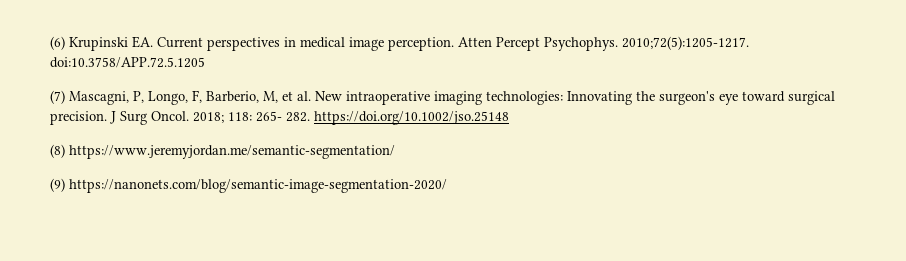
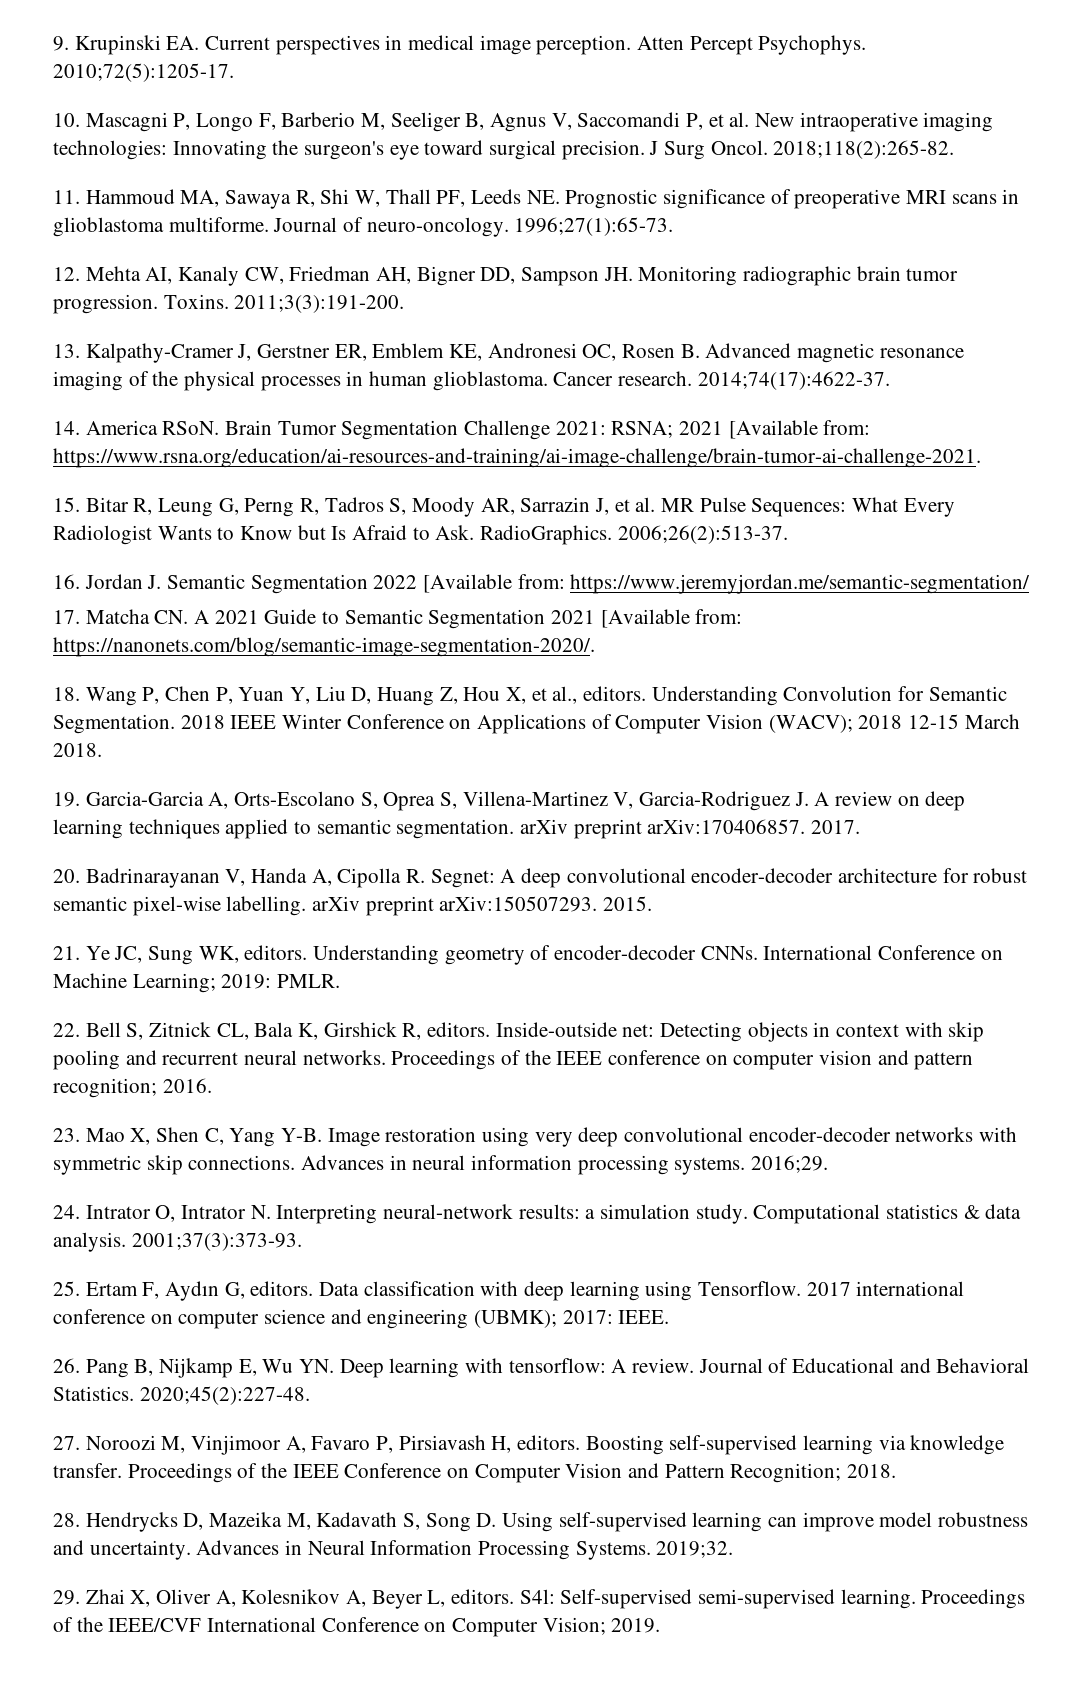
[50,36,65,50] (6) -> [53,36,69,51] 9.
[622,36,749,50] [50,57,205,68] [50,90,278,105] 2010;72(5):1205-1217. doi:10.3758/APP.72.5.1205 // (7) Mascagni, P, Longo, F, Barberio, M, -> [53,63,234,82] [53,112,704,132] 2010;72(5):1205-17. // 10. Mascagni P, Longo F, Barberio M, Seeliger B, Agnus V, Saccomandi P,
[193,111,509,125] [50,144,395,159] [50,178,447,193] 2018; 118: 265- 282. https://doi.org/10.1002/jso.25148 // (8) https://www.jeremyjordan.me/semantic-segmentation/ // (9) https://nanonets.com/blog/semantic-image-segmentation-2020/ -> [773,140,955,159] [53,189,1020,209] [53,217,674,237] [53,266,959,286] [53,294,405,314] [53,343,964,363] [53,371,890,391] [53,420,871,440] [53,448,981,468] [53,497,955,517] [53,525,788,545] [53,574,1031,594] [53,609,743,629] [53,637,595,657] [53,686,1007,706] [53,714,1020,734] [53,743,102,757] [53,791,966,811] [53,819,861,839] [53,868,1028,888] [53,896,653,916] [53,945,1003,965] [53,973,341,993] [53,1022,985,1042] [53,1050,974,1070] [53,1078,212,1098] [53,1127,1018,1147] [53,1155,829,1175] [53,1204,1022,1224] [53,1232,302,1252] [53,1281,965,1301] [53,1309,670,1329] [53,1358,1030,1378] [53,1386,310,1405] [53,1435,1005,1455] [53,1463,897,1483] [53,1512,1029,1532] [53,1540,734,1560] [53,1589,1026,1609] [53,1617,661,1637] 2018;118(2):265-82. // 11. Hammoud MA, Sawaya R, Shi W, Thall PF, Leeds NE. Prognostic significance of preoperative MRI scans in glioblastoma multiforme. Journal of neuro-oncology. 1996;27(1):65-73. // 12. Mehta AI, Kanaly CW, Friedman AH, Bigner DD, Sampson JH. Monitoring radiographic brain tumor progression. Toxins. 2011;3(3):191-200. // 13. Kalpathy-Cramer J, Gerstner ER, Emblem KE, Andronesi OC, Rosen B. Advanced magnetic resonance imaging of the physical processes in human glioblastoma. Cancer research. 2014;74(17):4622-37. // 14. America RSoN. Brain Tumor Segmentation Challenge 2021: RSNA; 2021 [Available from: https://www.rsna.org/education/ai-resources-and-training/ai-image-challenge/brain-tumor-ai-challenge-2021. // 15. Bitar R, Leung G, Perng R, Tadros S, Moody AR, Sarrazin J, et al. MR Pulse Sequences: What Every Radiologist Wants to Know but Is Afraid to Ask. RadioGraphics. 2006;26(2):513-37. // 16. Jordan J. Semantic Segmentation 2022 [Available from: https://www.jeremyjordan.me/semantic-segmentation/ // 17. Matcha CN. A 2021 Guide to Semantic Segmentation 2021 [Available from: https://nanonets.com/blog/semantic-image-segmentation-2020/. // 18. Wang P, Chen P, Yuan Y, Liu D, Huang Z, Hou X, et al., editors. Understanding Convolution for Semantic Segmentation. 2018 IEEE Winter Conference on Applications of Computer Vision (WACV); 2018 12-15 March 2018. // 19. Garcia-Garcia A, Orts-Escolano S, Oprea S, Villena-Martinez V, Garcia-Rodriguez J. A review on deep learning techniques applied to semantic segmentation. arXiv preprint arXiv:170406857. 2017. // 20. Badrinarayanan V, Handa A, Cipolla R. Segnet: A deep convolutional encoder-decoder architecture for robust semantic pixel-wise labelling. arXiv preprint arXiv:150507293. 2015. // 21. Ye JC, Sung WK, editors. Understanding geometry of encoder-decoder CNNs. International Conference on Machine Learning; 2019: PMLR. // 22. Bell S, Zitnick CL, Bala K, Girshick R, editors. Inside-outside net: Detecting objects in context with skip pooling and recurrent neural networks. Proceedings of the IEEE conference on computer vision and pattern recognition; 2016. // 23. Mao X, Shen C, Yang Y-B. Image restoration using very deep convolutional encoder-decoder networks with symmetric skip connections. Advances in neural information processing systems. 2016;29. // 24. Intrator O, Intrator N. Interpreting neural-network results: a simulation study. Computational statistics & data analysis. 2001;37(3):373-93. // 25. Ertam F, Aydın G, editors. Data classification with deep learning using Tensorflow. 2017 international conference on computer science and engineering (UBMK); 2017: IEEE. // 26. Pang B, Nijkamp E, Wu YN. Deep learning with tensorflow: A review. Journal of Educational and Behavioral Statistics. 2020;45(2):227-48. // 27. Noroozi M, Vinjimoor A, Favaro P, Pirsiavash H, editors. Boosting self-supervised learning via knowledge transfer. Proceedings of the IEEE Conference on Computer Vision and Pattern Recognition; 2018. // 28. Hendrycks D, Mazeika M, Kadavath S, Song D. Using self-supervised learning can improve model robustness and uncertainty. Advances in Neural Information Processing Systems. 2019;32. // 29. Zhai X, Oliver A, Kolesnikov A, Beyer L, editors. S4l: Self-supervised semi-supervised learning. Proceedings of the IEEE/CVF International Conference on Computer Vision; 2019.

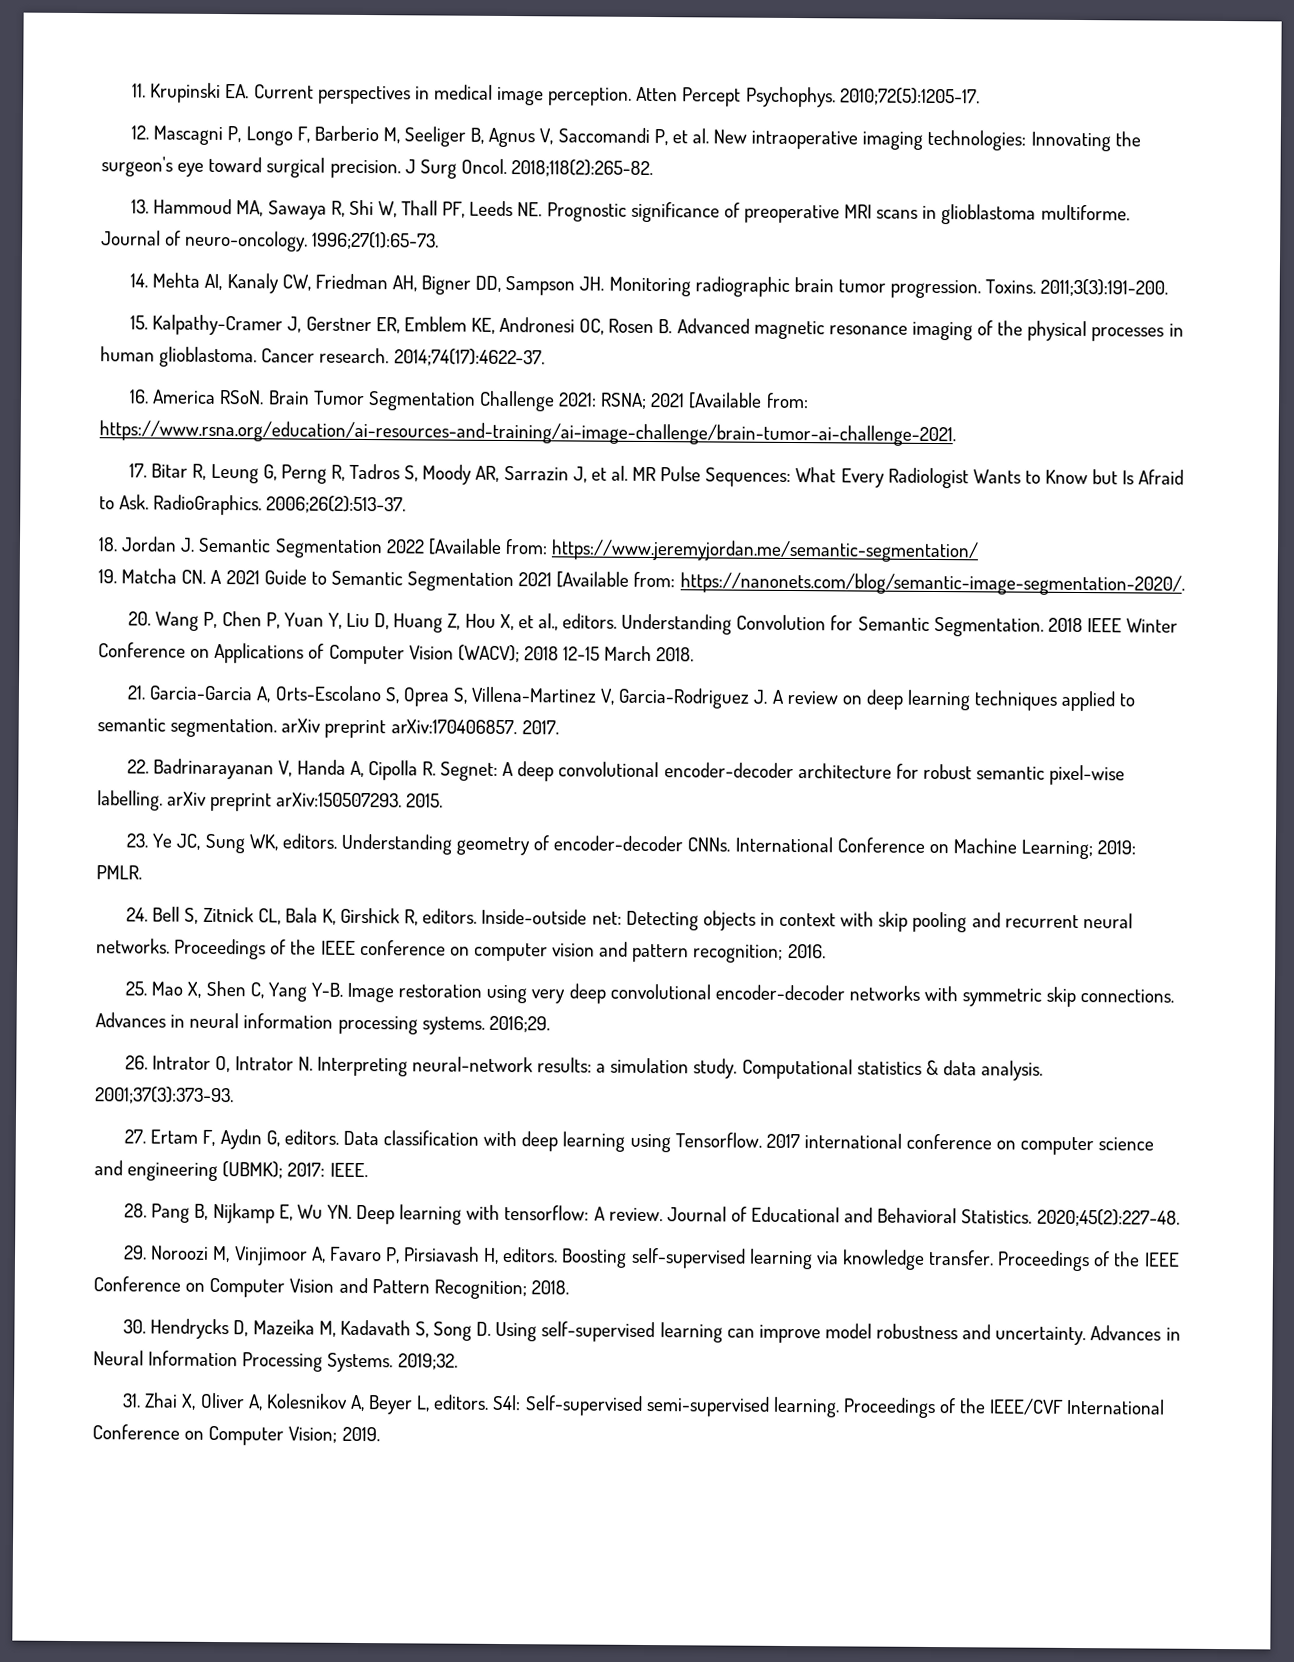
[53,36,69,51] 9. -> [132,83,147,98] 11.
[53,113,80,127] 10. -> [131,125,150,140] 12.
[53,190,80,204] 11. -> [131,199,150,214] 13.
[53,267,80,281] 12. -> [130,273,149,288] 14.
[53,344,80,358] 13. -> [130,315,149,330] 15.
[53,421,80,435] 14. -> [129,389,150,404] 16.
[53,497,80,512] 15. -> [129,463,148,478] 17.
[53,574,80,589] 16. -> [98,537,118,552] 18.
[53,610,80,624] 17. -> [98,569,117,584] 19.
[53,687,80,701] 18. -> [128,611,152,626] 20.
[53,792,80,807] 19. -> [127,685,147,700] 21.
[53,869,80,883] 20. -> [127,759,150,774] 22.
[53,946,80,960] 21. -> [126,833,149,848] 23.
[53,1023,80,1037] 22. -> [126,907,149,922] 24.
[53,1128,80,1142] 23. -> [125,981,148,996] 25.
[53,1205,80,1219] 24. -> [125,1055,149,1070] 26.
[53,1281,80,1296] 25. -> [124,1129,147,1144] 27.
[53,1358,80,1373] 26. -> [124,1203,148,1218] 28.
[53,1436,80,1450] 27. -> [123,1245,148,1260] 29.
[53,1513,80,1527] 28. -> [123,1319,147,1334] 30.
[53,1590,80,1605] 29. -> [122,1393,142,1408] 31.

